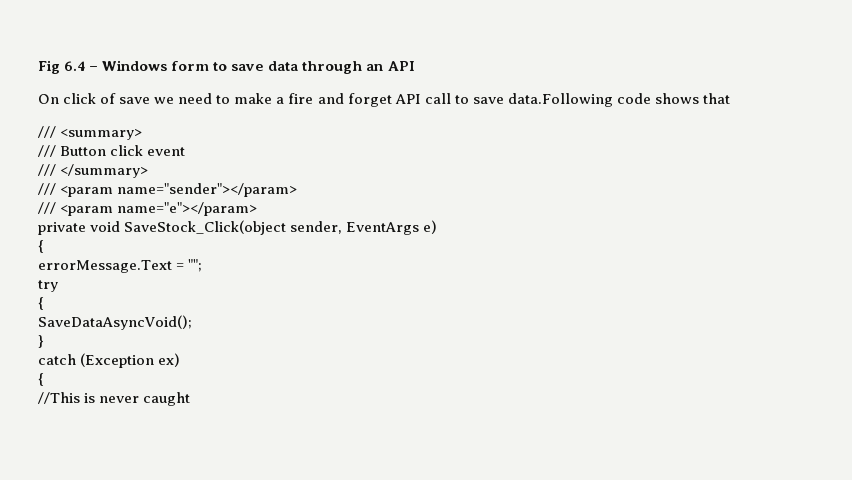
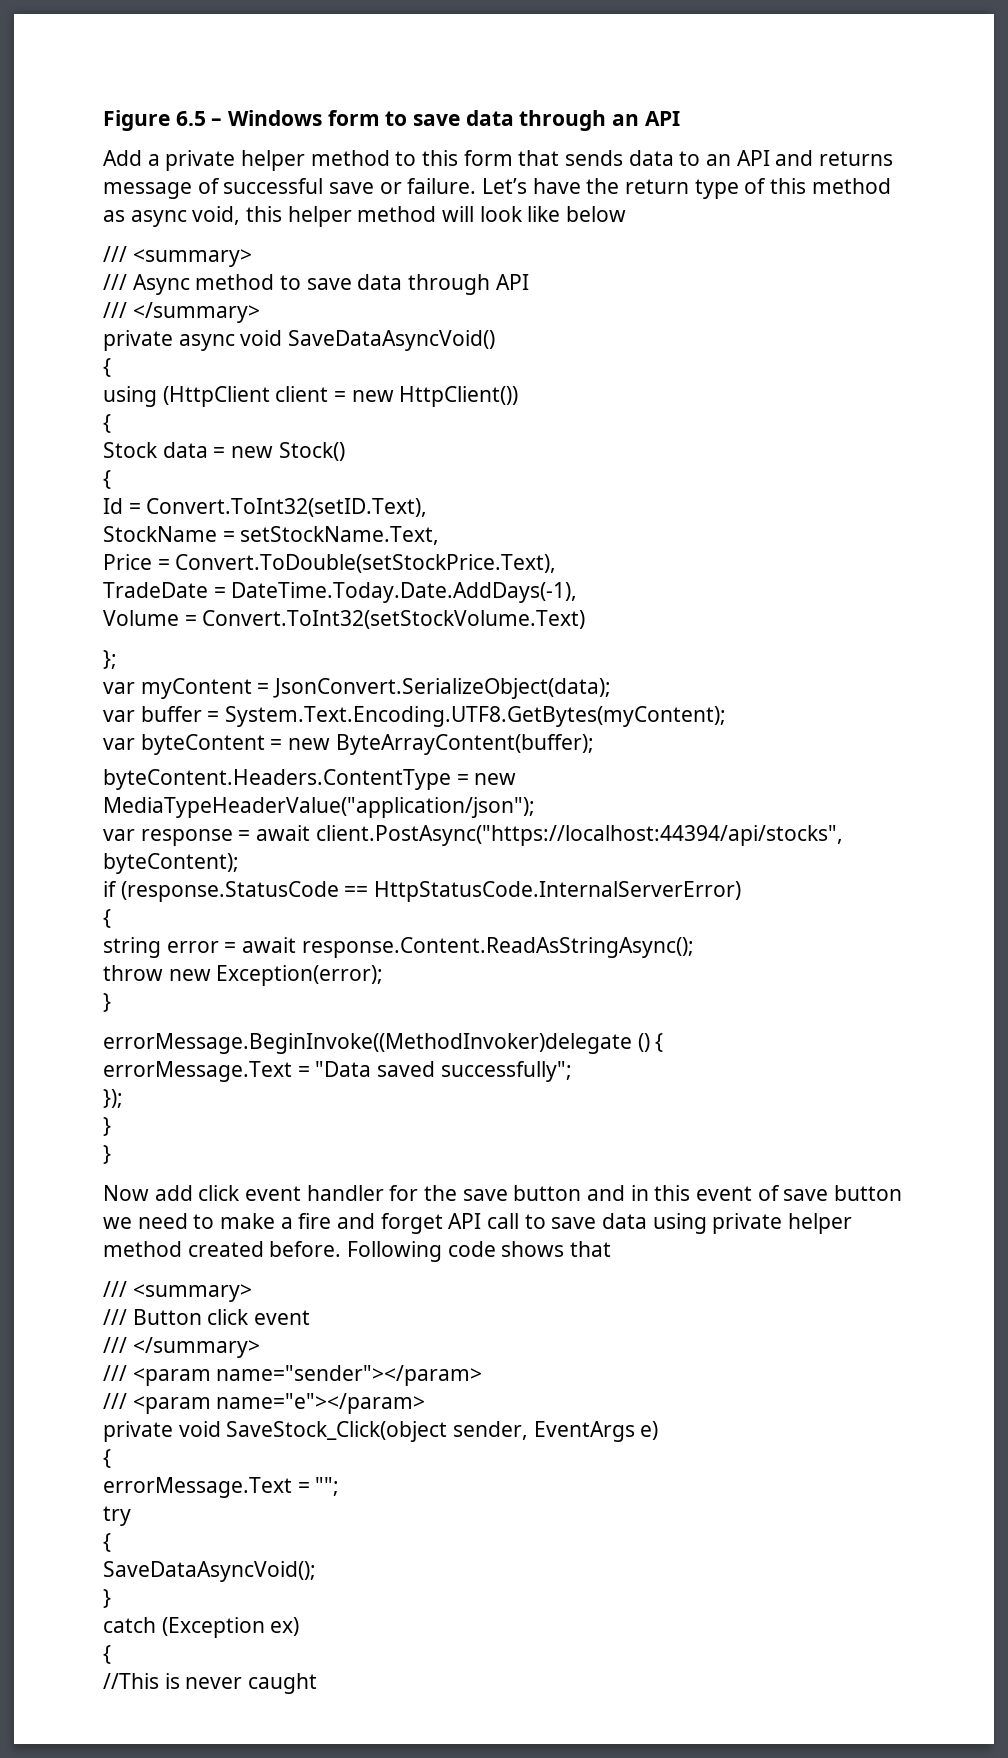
[38,60,86,74] Fig 6.4 -> [103,110,206,131] Figure 6.5
[38,93,97,104] On click -> [103,150,894,171] [103,178,891,199] [103,206,627,227] [103,246,252,267] [103,274,529,295] [103,302,260,323] [103,330,496,351] [103,358,111,377] [103,386,519,407] [103,414,111,433] [103,442,345,461] [103,470,111,489] [103,498,428,517] [103,526,440,545] [103,554,557,573] [103,582,578,603] [103,610,586,629] [103,650,117,669] [103,678,612,699] [103,706,727,727] [103,734,594,755] [103,769,517,790] [103,797,535,818] [103,825,843,846] [103,853,239,874] [103,881,742,902] [103,909,111,928] [103,937,694,958] [103,965,384,986] [103,993,111,1012] [103,1033,664,1054] [103,1061,572,1082] [103,1089,123,1108] [103,1117,111,1136] [103,1145,111,1164] [103,1185,753,1201] Add a private helper method to this form that sends data to an API and returns message of successful save or failure. Let’s have the return type of this method as async void, this helper method will look like below // /// <summary> // /// Async method to save data through API // /// </summary> // private async void SaveDataAsyncVoid() // { // using (HttpClient client = new HttpClient()) // { // Stock data = new Stock() // { // Id = Convert.ToInt32(setID.Text), // StockName = setStockName.Text, // Price = Convert.ToDouble(setStockPrice.Text), // TradeDate = DateTime.Today.Date.AddDays(-1), // Volume = Convert.ToInt32(setStockVolume.Text) // }; // var myContent = JsonConvert.SerializeObject(data); // var buffer = System.Text.Encoding.UTF8.GetBytes(myContent); // var byteContent = new ByteArrayContent(buffer); // byteContent.Headers.ContentType = new MediaTypeHeaderValue("application/json"); // var response = await client.PostAsync("https://localhost:44394/api/stocks", byteContent); // if (response.StatusCode == HttpStatusCode.InternalServerError) // { // string error = await response.Content.ReadAsStringAsync(); // throw new Exception(error); // } // errorMessage.BeginInvoke((MethodInvoker)delegate () { // errorMessage.Text = "Data saved successfully"; // }); // } // } // Now add click event handler for the save button and in this event
(151, 100) none -> [834,1185,903,1201] button
[507,93,613,107] data.Following -> [602,1213,853,1234] [103,1241,443,1262] data using private helper method created before. Following

